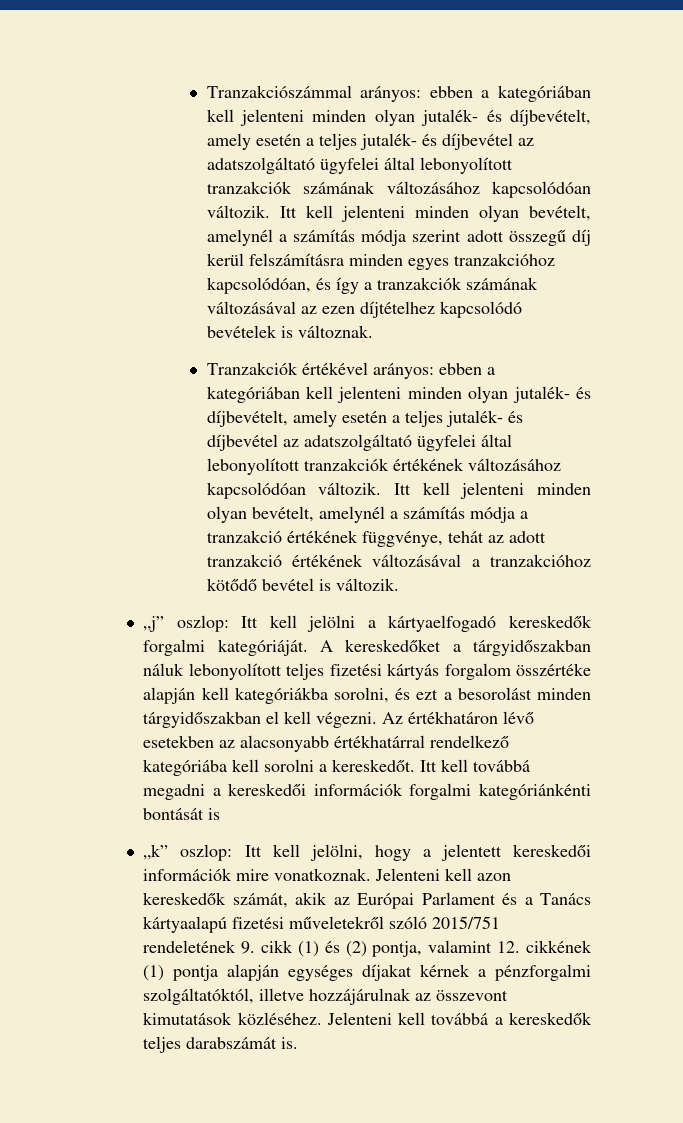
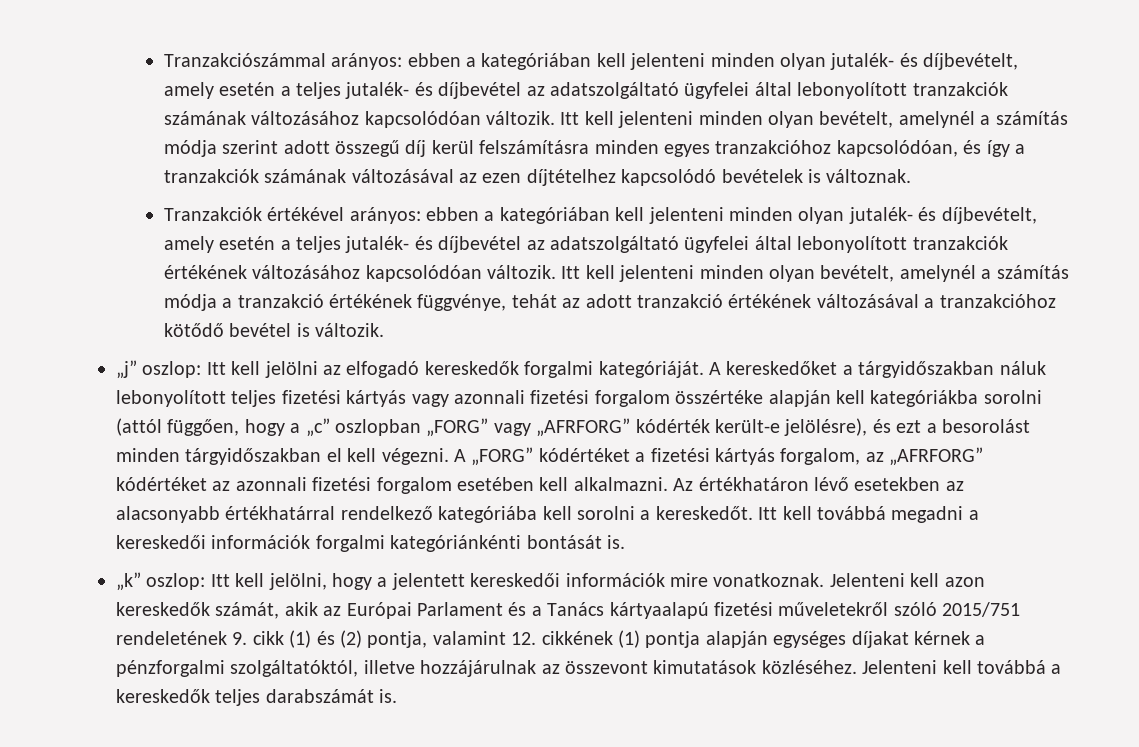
[367,615,497,632] a kártyaelfogadó -> [322,361,420,378] az elfogadó
(440, 671) none -> [411,390,590,407] vagy azonnali fizetési
[333,687,389,703] sorolni, -> [983,390,1042,404] [115,418,868,437] sorolni (attól függően, hogy a „c” oszlopban „FORG” vagy „AFRFORG” kódérték került-e jelölésre),
(378, 720) none -> [453,447,984,466] [115,477,668,494] A „FORG” kódértéket a fizetési kártyás forgalom, az „AFRFORG” kódértéket az azonnali fizetési forgalom esetében kell alkalmazni.
[208,808,221,820] is -> [606,535,625,549] is.

